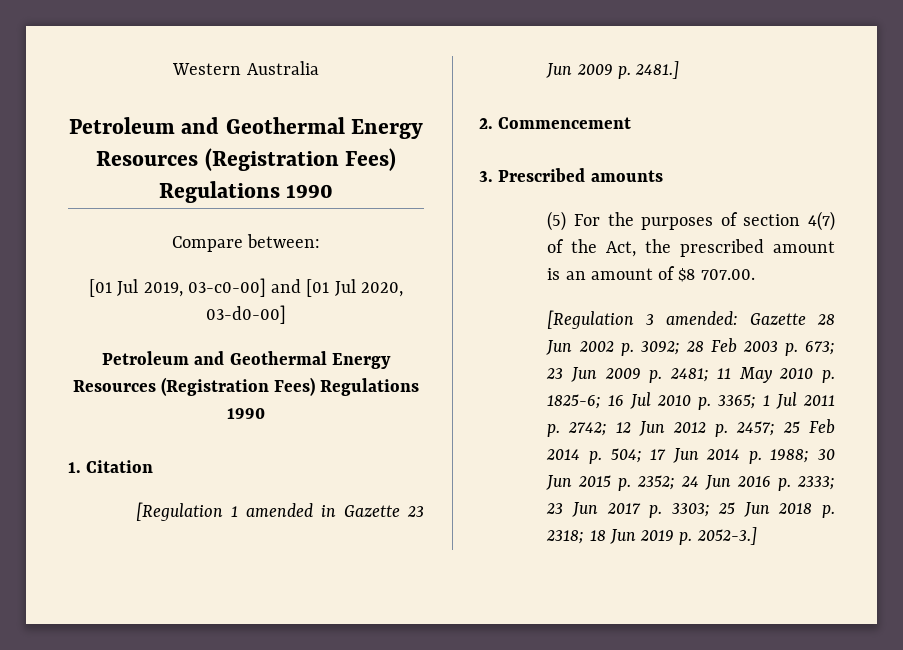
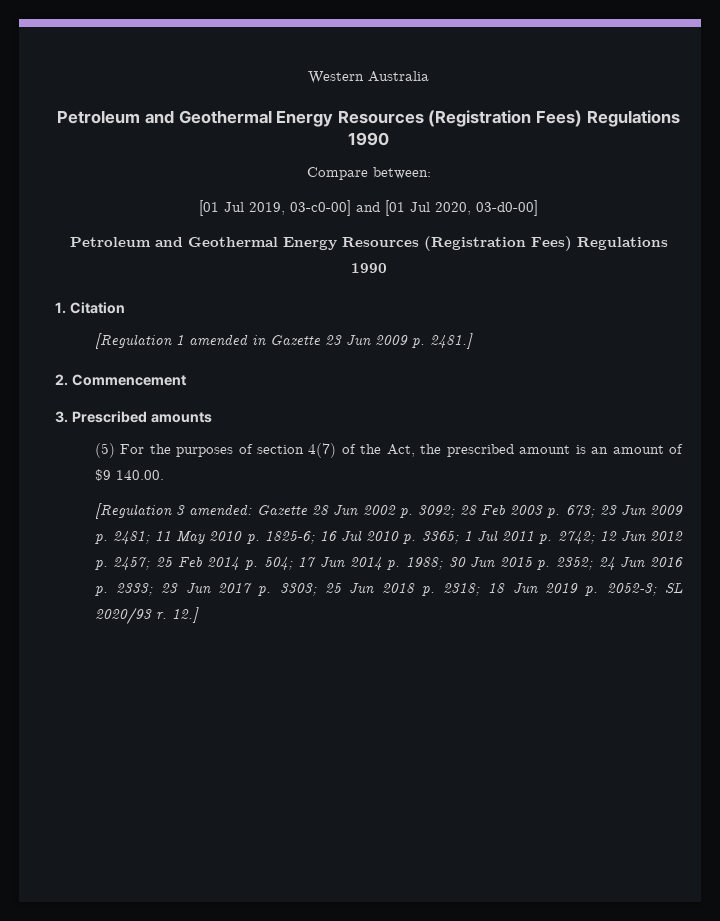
[678,268,755,282] $8 707.00. -> [94,469,164,481] $9 140.00.
[696,527,757,545] 2052-3.] -> [606,583,684,596] [94,607,199,625] 2052-3; SL 2020/93 r. 12.]

